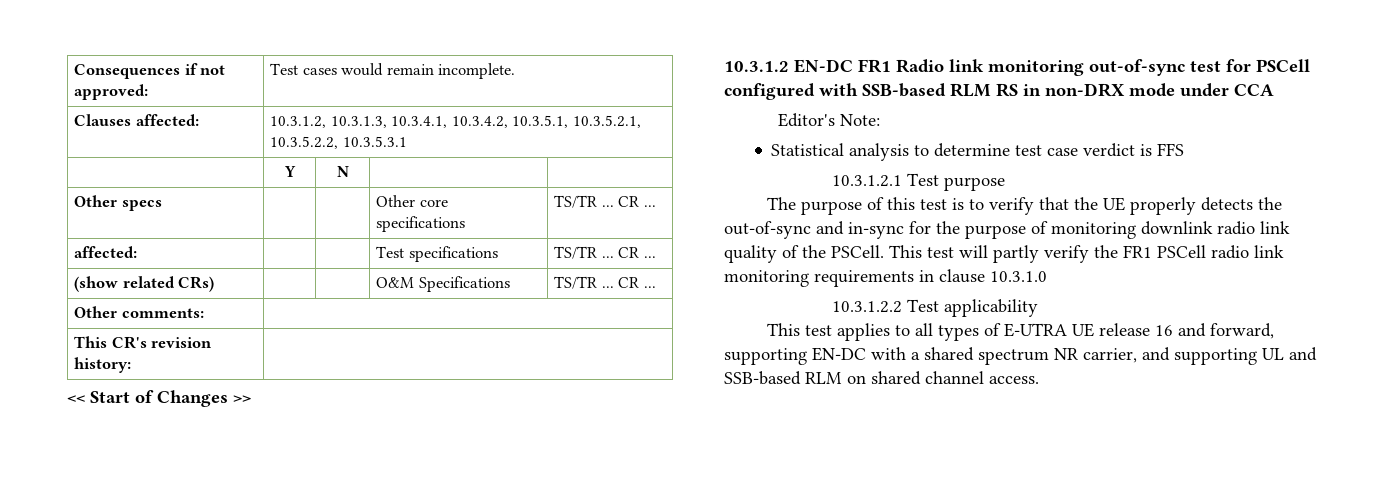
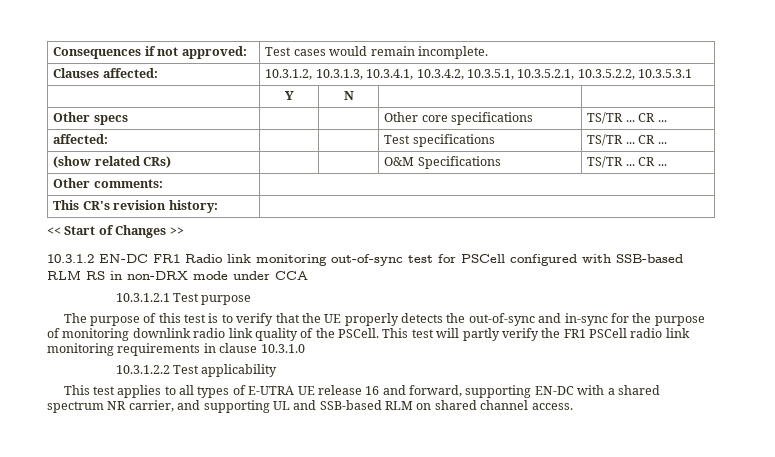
[777,113,880,127] [771,143,1185,161] // Editor's Note: // Statistical analysis to determine test case verdict is FFS -> (308, 275) none

